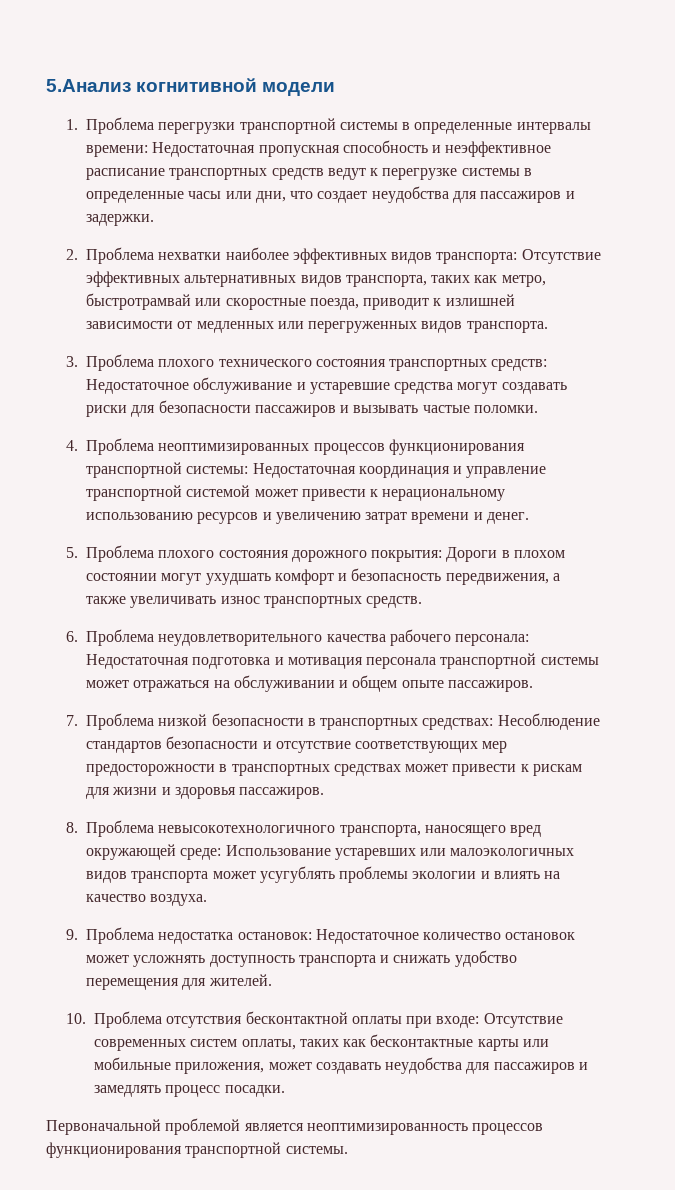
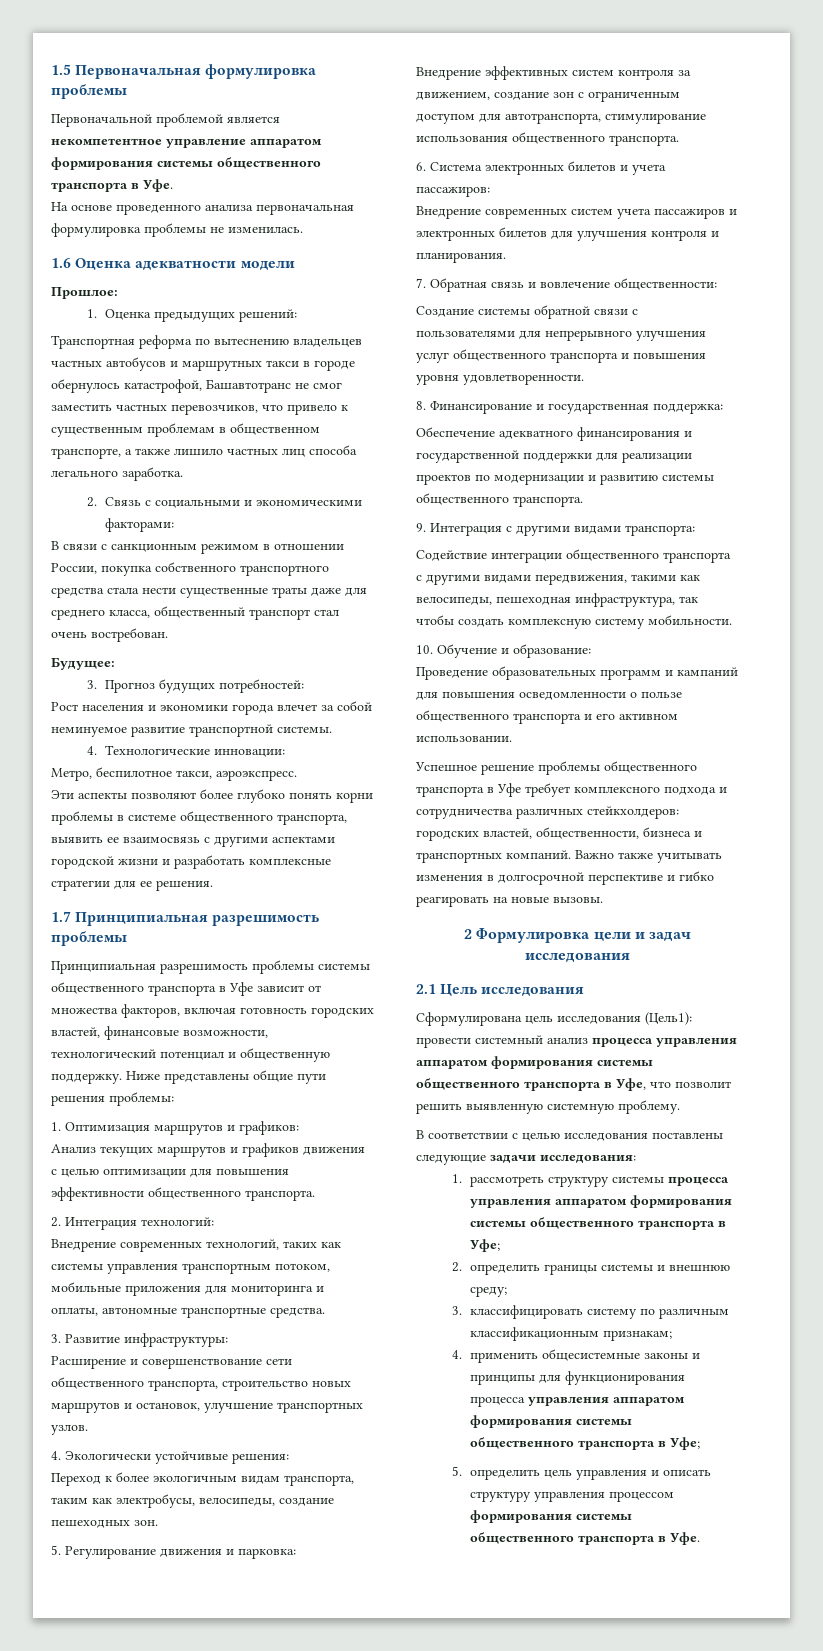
[46,78,336,96] [65,117,591,134] [85,140,552,157] [85,168,533,180] [85,186,575,203] [85,214,154,226] [65,247,601,264] [85,271,546,287] [85,293,515,310] [85,321,548,333] [65,354,548,371] [85,377,567,394] [85,400,539,417] [65,438,525,455] [85,462,547,478] [85,485,506,501] [85,512,530,524] [65,545,566,562] [85,568,561,585] [85,596,423,608] [65,629,530,646] [85,653,599,669] [85,675,534,692] [65,713,600,730] [85,736,508,753] [85,764,583,776] [85,787,325,799] [65,820,542,837] [85,844,575,860] [85,866,561,883] [85,894,208,906] [65,927,576,944] [85,950,517,967] [85,974,272,990] [65,1011,563,1028] [93,1034,550,1051] [93,1057,589,1074] [93,1085,285,1097] [46,1118,544,1135] [46,1142,348,1158] 5.Анализ когнитивной модели // 1. Проблема перегрузки транспортной системы в определенные интервалы времени: Недостаточная пропускная способность и неэффективное расписание транспортных средств ведут к перегрузке системы в определенные часы или дни, что создает неудобства для пассажиров и задержки. // 2. Проблема нехватки наиболее эффективных видов транспорта: Отсутствие эффективных альтернативных видов транспорта, таких как метро, быстротрамвай или скоростные поезда, приводит к излишней зависимости от медленных или перегруженных видов транспорта. // 3. Проблема плохого технического состояния транспортных средств: Недостаточное обслуживание и устаревшие средства могут создавать риски для безопасности пассажиров и вызывать частые поломки. // 4. Проблема неоптимизированных процессов функционирования транспортной системы: Недостаточная координация и управление транспортной системой может привести к нерациональному использованию ресурсов и увеличению затрат времени и денег. // 5. Проблема плохого состояния дорожного покрытия: Дороги в плохом состоянии могут ухудшать комфорт и безопасность передвижения, а также увеличивать износ транспортных средств. // 6. Проблема неудовлетворительного качества рабочего персонала: Недостаточная подготовка и мотивация персонала транспортной системы может отражаться на обслуживании и общем опыте пассажиров. // 7. Проблема низкой безопасности в транспортных средствах: Несоблюдение стандартов безопасности и отсутствие соответствующих мер предосторожности в транспортных средствах может привести к рискам для жизни и здоровья пассажиров. // 8. Проблема невысокотехнологичного транспорта, наносящего вред окружающей среде: Использование устаревших или малоэкологичных видов транспорта может усугублять проблемы экологии и влиять на качество воздуха. // 9. Проблема недостатка остановок: Недостаточное количество остановок может усложнять доступность транспорта и снижать удобство перемещения для жителей. // 10. Проблема отсутствия бесконтактной оплаты при входе: Отсутствие современных систем оплаты, таких как бесконтактные карты или мобильные приложения, может создавать неудобства для пассажиров и замедлять процесс посадки. // Первоначальной проблемой является неоптимизированность процессов функционирования транспортной системы. -> [51,64,317,79] [51,84,127,99] [51,113,280,127] [51,138,322,148] [51,157,321,170] [51,179,173,192] [51,202,354,215] [51,223,303,237] [51,258,295,271] [51,287,118,299] [87,309,298,322] [51,335,362,349] [51,357,355,371] [51,379,342,393] [51,404,348,415] [51,423,320,437] [51,445,357,459] [51,467,183,481] [87,497,363,508] [105,518,175,532] [51,541,344,554] [51,562,329,576] [51,587,367,598] [51,606,339,620] [51,628,168,642] [51,657,115,670] [87,679,305,693] [51,701,372,715] [51,724,332,737] [87,745,286,757] [51,767,297,781] [51,789,373,803] [51,811,347,825] [51,836,335,847] [51,855,331,869] [51,880,213,891] [51,911,320,926] [51,931,127,946] [51,960,370,974] [51,982,321,996] [51,1004,374,1018] [51,1026,268,1040] [51,1048,330,1062] [51,1070,326,1084] [51,1092,174,1106] [51,1121,299,1135] [51,1143,365,1157] [51,1168,289,1177] [51,1187,315,1201] [51,1217,214,1230] [51,1239,341,1252] [51,1263,330,1274] [51,1282,324,1296] [51,1307,325,1318] [51,1333,228,1347] [51,1356,292,1369] [51,1377,351,1391] [51,1402,363,1413] [51,1425,88,1435] [51,1451,289,1464] [51,1472,354,1486] [51,1494,334,1508] [51,1520,158,1528] [51,1545,296,1559] [416,66,691,80] [416,91,680,102] [416,113,706,124] [416,132,679,146] [416,161,666,175] [416,186,490,197] [416,206,737,219] [416,227,719,241] [416,252,506,263] [416,278,717,292] [416,305,638,319] [416,330,706,341] [416,349,706,363] [416,374,584,385] [416,401,723,414] [416,427,692,441] [416,450,692,463] [416,474,714,485] [416,493,583,507] [416,523,695,536] [416,549,731,563] [416,574,700,585] [416,593,698,607] [416,615,732,629] [416,644,591,658] [416,666,738,680] [416,691,682,700] [416,710,678,724] [416,736,512,742] [415,761,697,775] [416,783,727,797] [416,806,679,819] [416,827,702,841] [416,850,722,863] [416,871,714,885] [416,896,603,907] [463,928,692,943] [525,952,630,963] [416,984,585,997] [416,1012,692,1026] [416,1035,737,1048] [416,1056,653,1069] [416,1078,731,1091] [416,1100,680,1114] [416,1130,723,1141] [416,1155,636,1165] [452,1174,730,1187] [470,1195,733,1208] [470,1217,727,1230] [470,1239,501,1252] [452,1262,731,1275] [470,1286,508,1297] [452,1305,730,1319] [470,1327,673,1341] [452,1349,701,1363] [470,1371,686,1385] [470,1396,686,1407] [470,1415,633,1428] [470,1437,701,1450] [452,1466,712,1480] [470,1491,675,1502] [470,1510,633,1523] [470,1532,701,1545] 1.5 Первоначальная формулировка проблемы // Первоначальной проблемой является некомпетентное управление аппаратом формирования системы общественного транспорта в Уфе. // На основе проведенного анализа первоначальная формулировка проблемы не изменилась. // 1.6 Оценка адекватности модели // Прошлое: // 1. Оценка предыдущих решений: // Транспортная реформа по вытеснению владельцев частных автобусов и маршрутных такси в городе обернулось катастрофой, Башавтотранс не смог заместить частных перевозчиков, что привело к существенным проблемам в общественном транспорте, а также лишило частных лиц способа легального заработка. // 2. Связь с социальными и экономическими факторами: // В связи с санкционным режимом в отношении России, покупка собственного транспортного средства стала нести существенные траты даже для среднего класса, общественный транспорт стал очень востребован. // Будущее: // 3. Прогноз будущих потребностей: // Рост населения и экономики города влечет за собой неминуемое развитие транспортной системы. // 4. Технологические инновации: // Метро, беспилотное такси, аэроэкспресс. // Эти аспекты позволяют более глубоко понять корни проблемы в системе общественного транспорта, выявить ее взаимосвязь с другими аспектами городской жизни и разработать комплексные стратегии для ее решения. // 1.7 Принципиальная разрешимость проблемы // Принципиальная разрешимость проблемы системы общественного транспорта в Уфе зависит от множества факторов, включая готовность городских властей, финансовые возможности, технологический потенциал и общественную поддержку. Ниже представлены общие пути решения проблемы: // 1. Оптимизация маршрутов и графиков: // Анализ текущих маршрутов и графиков движения с целью оптимизации для повышения эффективности общественного транспорта. // 2. Интеграция технологий: // Внедрение современных технологий, таких как системы управления транспортным потоком, мобильные приложения для мониторинга и оплаты, автономные транспортные средства. // 3. Развитие инфраструктуры: // Расширение и совершенствование сети общественного транспорта, строительство новых маршрутов и остановок, улучшение транспортных узлов. // 4. Экологически устойчивые решения: // Переход к более экологичным видам транспорта, таким как электробусы, велосипеды, создание пешеходных зон. // 5. Регулирование движения и парковка: // Внедрение эффективных систем контроля за движением, создание зон с ограниченным доступом для автотранспорта, стимулирование использования общественного транспорта. // 6. Система электронных билетов и учета пассажиров: // Внедрение современных систем учета пассажиров и электронных билетов для улучшения контроля и планирования. // 7. Обратная связь и вовлечение общественности: // Создание системы обратной связи с пользователями для непрерывного улучшения услуг общественного транспорта и повышения уровня удовлетворенности. // 8. Финансирование и государственная поддержка: // Обеспечение адекватного финансирования и государственной поддержки для реализации проектов по модернизации и развитию системы общественного транспорта. // 9. Интеграция с другими видами транспорта: // Содействие интеграции общественного транспорта с другими видами передвижения, такими как велосипеды, пешеходная инфраструктура, так чтобы создать комплексную систему мобильности. // 10. Обучение и образование: // Проведение образовательных программ и кампаний для повышения осведомленности о пользе общественного транспорта и его активном использовании. // Успешное решение проблемы общественного транспорта в Уфе требует комплексного подхода и сотрудничества различных стейкхолдеров: городских властей, общественности, бизнеса и транспортных компаний. Важно также учитывать изменения в долгосрочной перспективе и гибко реагировать на новые вызовы. // 2 Формулировка цели и задач исследования // 2.1 Цель исследования // Сформулирована цель исследования (Цель1): провести системный анализ процесса управления аппаратом формирования системы общественного транспорта в Уфе, что позволит решить выявленную системную проблему. // В соответствии с целью исследования поставлены следующие задачи исследования: // 1. рассмотреть структуру системы процесса управления аппаратом формирования системы общественного транспорта в Уфе; // 2. определить границы системы и внешнюю среду; // 3. классифицировать систему по различным классификационным признакам; // 4. применить общесистемные законы и принципы для функционирования процесса управления аппаратом формирования системы общественного транспорта в Уфе; // 5. определить цель управления и описать структуру управления процессом формирования системы общественного транспорта в Уфе.

